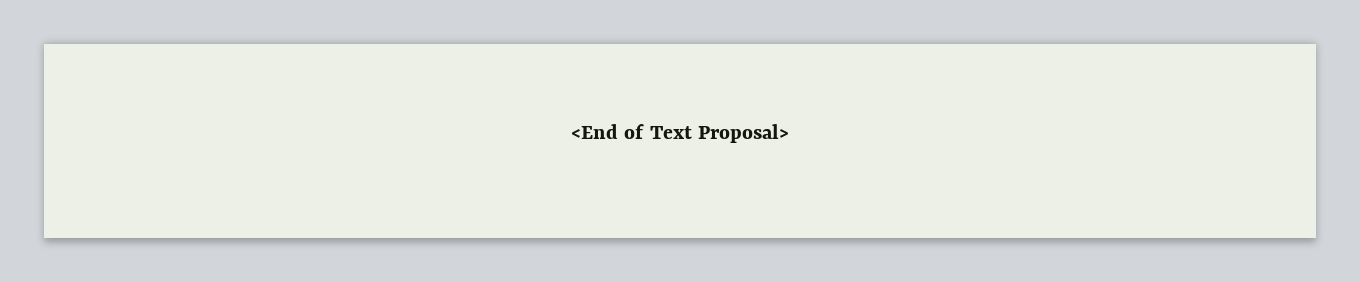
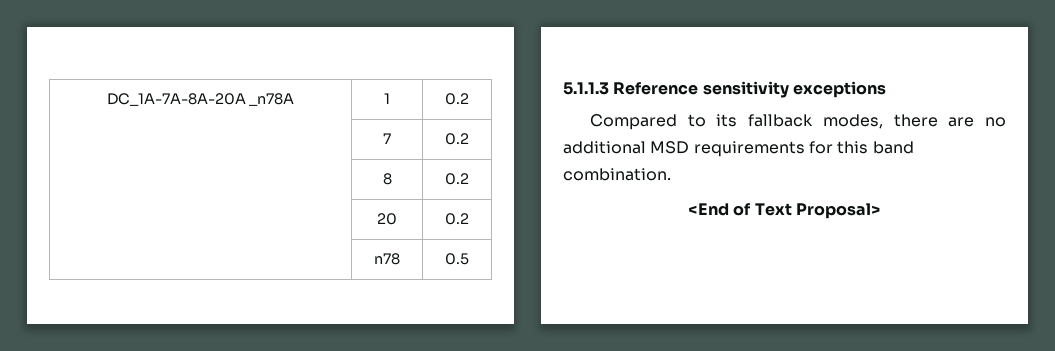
(571, 131) none -> [106,93,295,106] [384,93,390,104] [445,93,469,105] [383,133,391,144] [445,133,469,145] [382,173,392,185] [445,173,469,185] [377,213,397,225] [445,213,469,225] [374,253,400,265] [445,253,469,265] [563,81,886,98] [589,114,1006,130] [563,141,914,157] [563,168,671,181] DC_1A-7A-8A-20A _n78A | 1 | 0.2 // | 7 | 0.2 // | 8 | 0.2 // | 20 | 0.2 // | n78 | 0.5 // 5.1.1.3 Reference sensitivity exceptions // Compared to its fallback modes, there are no additional MSD requirements for this band combination. //

